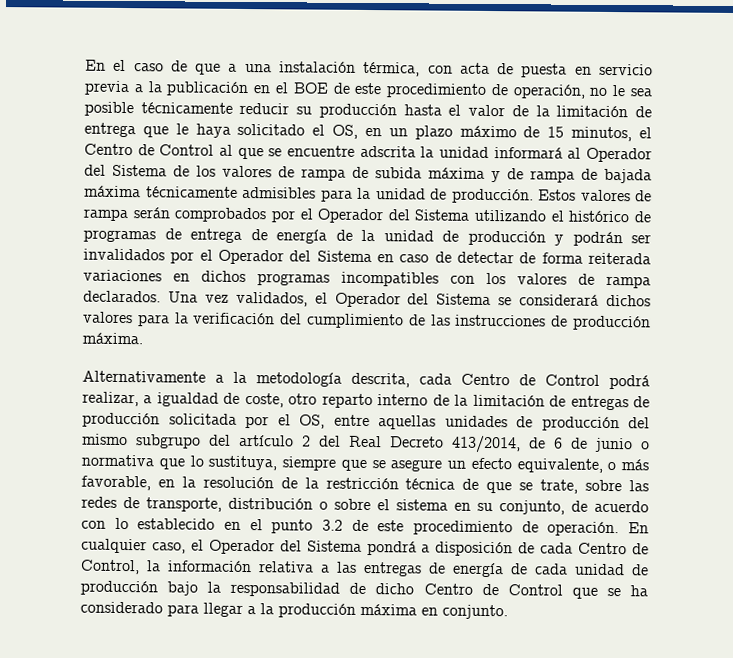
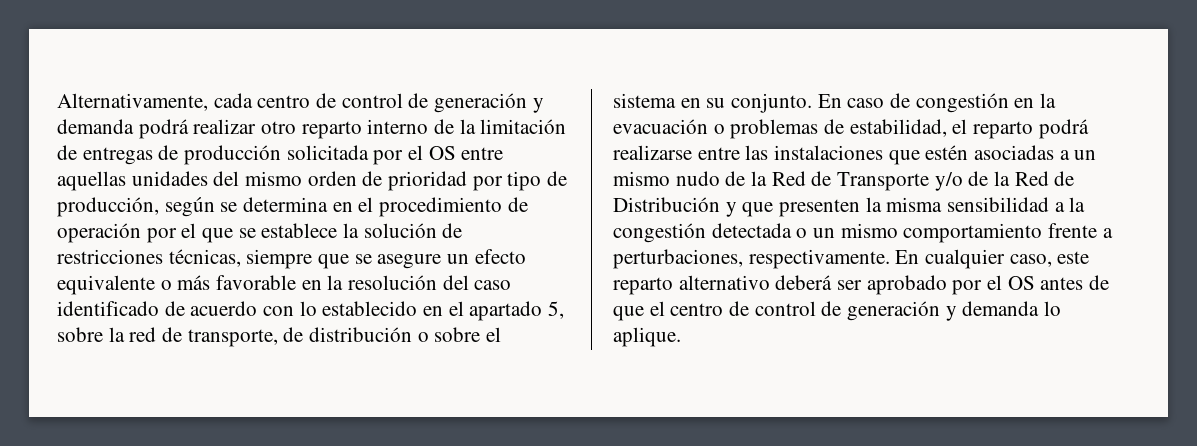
[85,59,653,78] [84,80,652,99] [84,101,653,119] [84,122,652,142] [84,143,652,163] [84,164,652,184] [84,185,652,204] [83,207,651,224] [83,228,651,247] [83,248,651,265] [83,269,651,289] [83,290,651,308] [83,311,651,331] [82,332,143,345] [82,370,650,390] [82,391,284,408] En el caso de que a una instalación térmica, con acta de puesta en servicio previa a la publicación en el BOE de este procedimiento de operación, no le sea posible técnicamente reducir su producción hasta el valor de la limitación de entrega que le haya solicitado el OS, en un plazo máximo de 15 minutos, el Centro de Control al que se encuentre adscrita la unidad informará al Operador del Sistema de los valores de rampa de subida máxima y de rampa de bajada máxima técnicamente admisibles para la unidad de producción. Estos valores de rampa serán comprobados por el Operador del Sistema utilizando el histórico de programas de entrega de energía de la unidad de producción y podrán ser invalidados por el Operador del Sistema en caso de detectar de forma reiterada variaciones en dichos programas incompatibles con los valores de rampa declarados. Una vez validados, el Operador del Sistema se considerará dichos valores para la verificación del cumplimiento de las instrucciones de producción máxima. // Alternativamente a la metodología descrita, cada Centro de Control podrá realizar, a igualdad de coste, -> [57,93,544,113] [57,119,257,139] Alternativamente, cada centro de control de generación y demanda podrá realizar
[299,414,325,429] OS, -> [428,146,456,160] OS
[516,416,650,432] [82,433,650,454] [81,454,278,471] de producción del mismo subgrupo del artículo 2 del Real Decreto 413/2014, de 6 de junio o normativa que lo sustituya, -> [213,171,568,191] [57,197,528,217] [57,223,463,243] [57,249,241,267] del mismo orden de prioridad por tipo de producción, según se determina en el procedimiento de operación por el que se establece la solución de restricciones técnicas,
[516,458,603,473] equivalente, -> [57,275,155,295] equivalente
[81,475,151,491] favorable, -> [216,275,297,290] favorable
[280,477,649,494] [81,496,117,508] de la restricción técnica de que se trate, sobre las redes -> [442,275,512,290] [57,301,565,321] [57,327,157,342] del caso identificado de acuerdo con lo establecido en el apartado 5, sobre la red
(222, 504) none -> [283,327,304,342] de
[499,500,649,515] [81,517,650,537] [81,538,650,557] [80,559,649,578] [80,580,648,599] [80,601,508,620] conjunto, de acuerdo con lo establecido en el punto 3.2 de este procedimiento de operación. En cualquier caso, el Operador del Sistema pondrá a disposición de cada Centro de Control, la información relativa a las entregas de energía de cada unidad de producción bajo la responsabilidad de dicho Centro de Control que se ha considerado para llegar a la producción máxima en conjunto. -> [731,93,1057,113] [613,119,1089,139] [613,145,1097,165] [613,171,1075,191] [613,197,1086,217] [613,223,1113,243] [613,249,1090,269] [613,275,1110,295] [613,301,1062,321] [613,327,681,347] conjunto. En caso de congestión en la evacuación o problemas de estabilidad, el reparto podrá realizarse entre las instalaciones que estén asociadas a un mismo nudo de la Red de Transporte y/o de la Red de Distribución y que presenten la misma sensibilidad a la congestión detectada o un mismo comportamiento frente a perturbaciones, respectivamente. En cualquier caso, este reparto alternativo deberá ser aprobado por el OS antes de que el centro de control de generación y demanda lo aplique.

